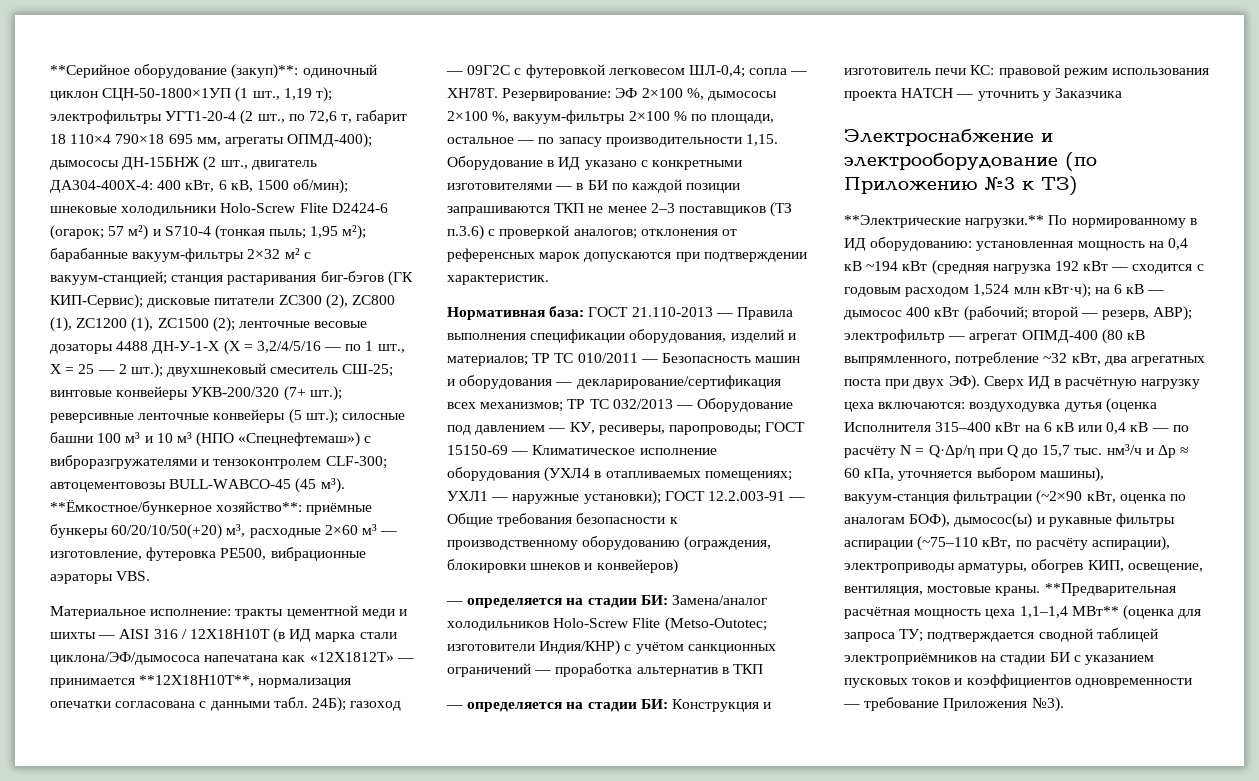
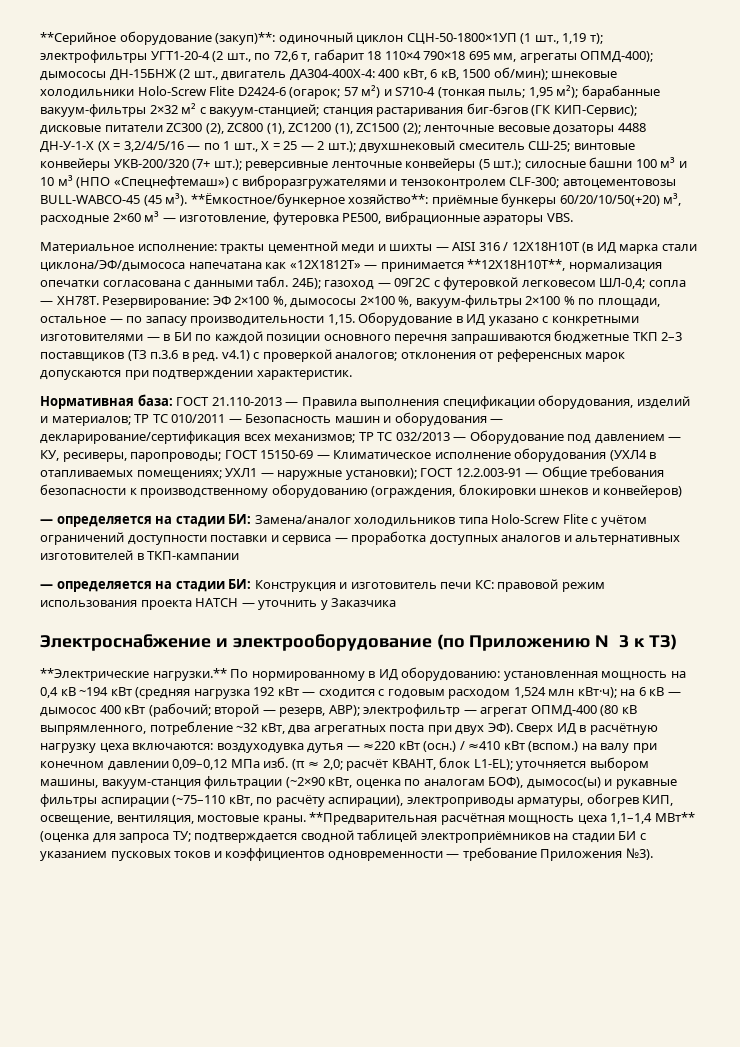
[447,202,793,217] [447,225,484,240] запрашиваются ТКП не менее 2–3 поставщиков (ТЗ п.3.6) -> [323,330,683,344] [40,350,250,362] основного перечня запрашиваются бюджетные ТКП 2–3 поставщиков (ТЗ п.3.6 в ред. v4.1)
[553,617,767,632] [447,640,776,655] [447,663,763,677] Holo-Screw Flite (Metso-Outotec; изготовители Индия/КНР) с учётом санкционных ограничений — проработка альтернатив в ТКП -> [458,514,647,527] [40,531,681,545] [40,550,240,560] типа Holo-Screw Flite с учётом ограничений доступности поставки и сервиса — проработка доступных аналогов и альтернативных изготовителей в ТКП-кампании
[1105,398,1157,413] [844,422,1189,434] [844,444,1190,458] [844,468,895,480] (оценка Исполнителя 315–400 кВт на 6 кВ или 0,4 кВ — по расчёту N = Q·Δp/η при Q до 15,7 тыс. нм³/ч и Δp ≈ 60 кПа, -> [346,741,657,753] [40,757,513,771] — ≈220 кВт (осн.) / ≈410 кВт (вспом.) на валу при конечном давлении 0,09–0,12 МПа изб. (π ≈ 2,0; расчёт КВАНТ, блок L1-EL);
[1039,467,1104,482] машины), -> [40,779,98,788] машины,

